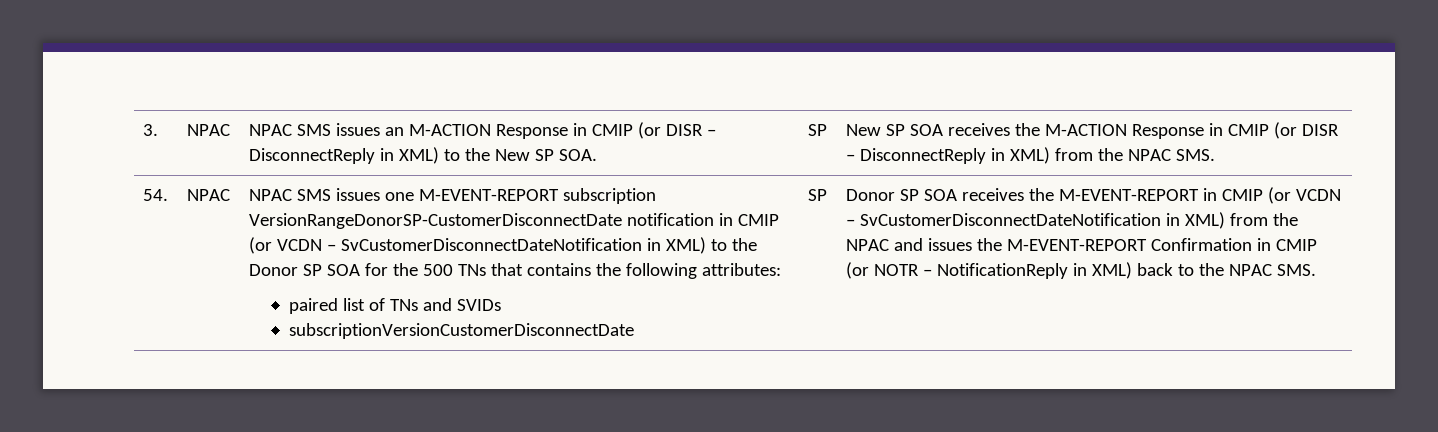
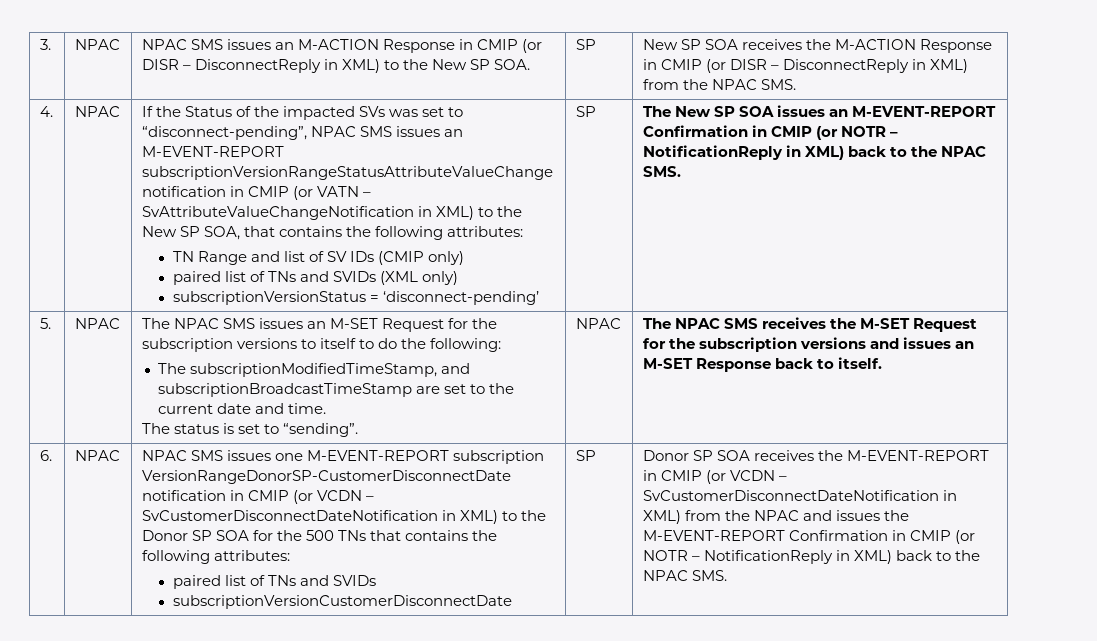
[143,189,169,201] 54. -> [39,106,53,117] [74,106,120,117] [141,106,464,120] [141,126,463,140] [141,146,284,157] [141,166,553,180] [141,186,371,200] [141,206,522,220] [141,226,523,240] [172,251,465,265] [172,271,459,285] [172,291,539,305] [575,106,596,117] [642,105,996,117] [642,125,898,140] [642,145,986,160] [642,166,681,177] [39,318,51,329] [74,318,120,329] [141,318,498,332] [141,338,501,352] [158,363,471,377] [158,383,515,397] [158,403,327,414] [141,423,358,437] [575,318,621,329] [642,317,977,332] [642,337,974,352] [642,357,882,372] [39,450,52,461] 4. | NPAC | If the Status of the impacted SVs was set to “disconnect-pending”, NPAC SMS issues an M-EVENT-REPORT subscriptionVersionRangeStatusAttributeValueChange notification in CMIP (or VATN – SvAttributeValueChangeNotification in XML) to the New SP SOA, that contains the following attributes: // TN Range and list of SV IDs (CMIP only) // paired list of TNs and SVIDs (XML only) // subscriptionVersionStatus = ‘disconnect-pending’ | SP | The New SP SOA issues an M-EVENT-REPORT Confirmation in CMIP (or NOTR – NotificationReply in XML) back to the NPAC SMS. // 5. | NPAC | The NPAC SMS issues an M-SET Request for the subscription versions to itself to do the following: // The subscriptionModifiedTimeStamp, and subscriptionBroadcastTimeStamp are set to the current date and time. // The status is set to “sending”. | NPAC | The NPAC SMS receives the M-SET Request for the subscription versions and issues an M-SET Response back to itself. // 6.

